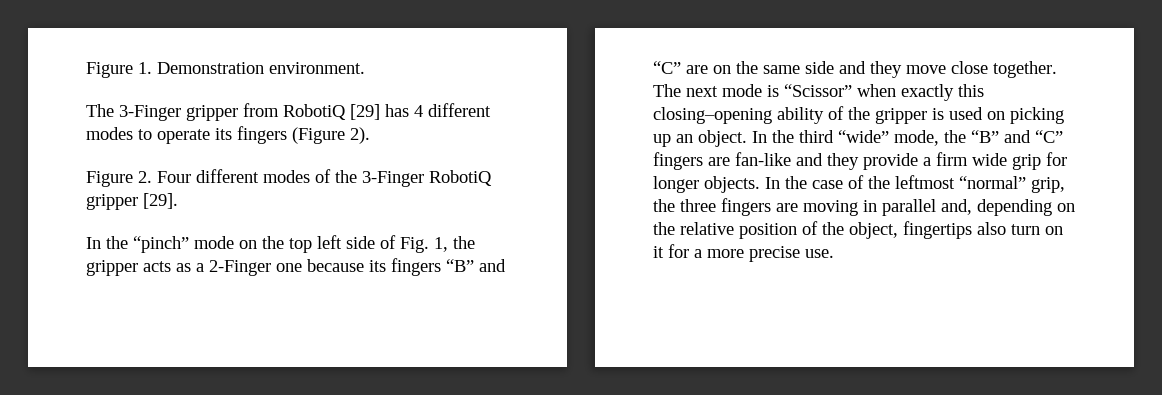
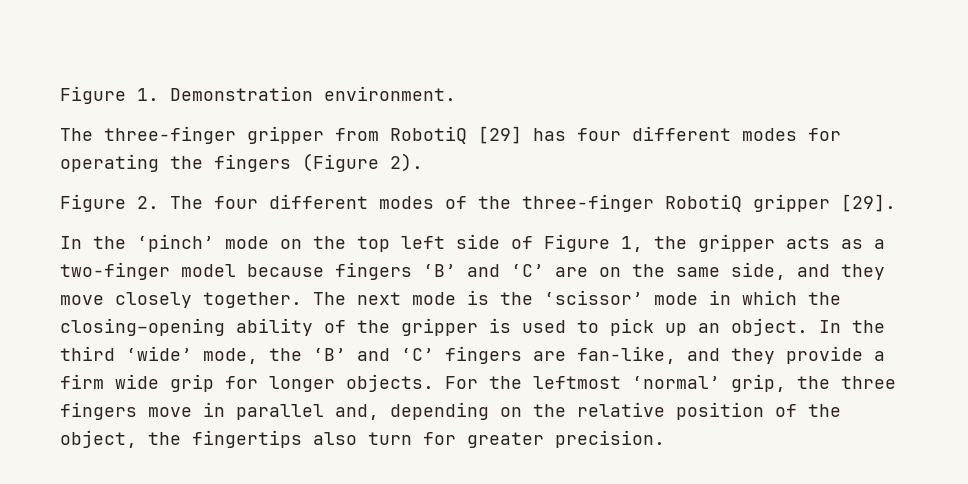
[119,105,181,121] 3-Finger -> [104,126,236,144] three-finger
[414,103,491,117] [86,127,232,144] 4 different modes to operate its -> [577,126,841,141] [60,154,203,172] four different modes for operating the
[157,171,191,183] Four -> [170,196,258,209] The four
[362,171,424,187] 3-Finger -> [522,194,654,212] three-finger
[133,236,189,253] “pinch” -> [137,234,214,252] ‘pinch’
[400,237,429,253] Fig. -> [544,234,610,252] Figure
[209,258,506,276] [653,61,681,74] 2-Finger one because its fingers “B” and “C” -> [60,262,544,280] two-finger model because fingers ‘B’ and ‘C’
[805,61,834,74] side -> [731,262,786,280] side,
[951,61,988,74] close -> [115,292,192,308] closely
[784,84,984,101] “Scissor” when exactly this -> [500,290,841,305] the ‘scissor’ mode in which the
[987,107,1064,124] on picking -> [577,318,654,336] to pick
[838,130,889,143] “wide” -> [126,346,192,361] ‘wide’
[971,130,1063,143] [653,152,791,170] “B” and “C” fingers are fan-like -> [313,346,676,364] ‘B’ and ‘C’ fingers are fan-like,
[765,175,864,189] In the case of -> [445,376,478,389] For
[959,176,1026,189] “normal” -> [632,376,720,389] ‘normal’
[776,200,858,216] are moving -> [148,407,192,417] move
(898, 230) none -> [148,432,181,445] the
[1045,226,1063,235] [653,244,834,262] on it for a more precise use. -> [423,430,665,448] for greater precision.

